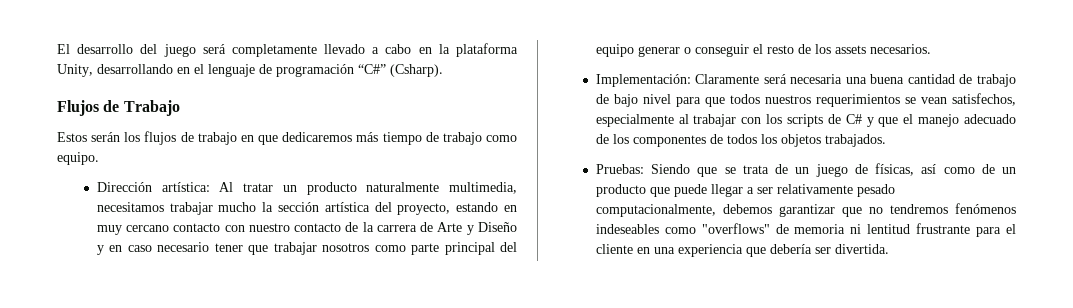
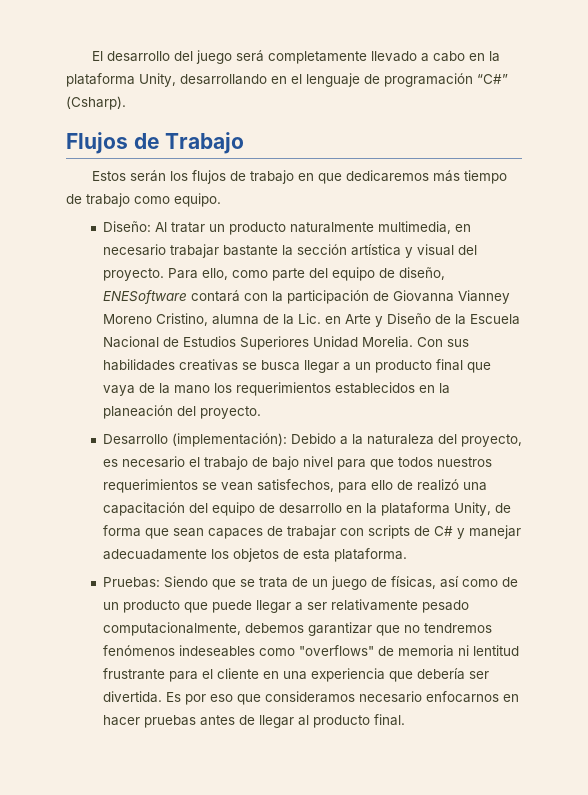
[96,182,210,192] Dirección artística: -> [102,221,151,232] Diseño:
[96,202,517,215] [96,222,517,235] [96,242,517,255] [595,44,931,57] [595,74,973,87] necesitamos trabajar mucho la sección artística del proyecto, estando en muy cercano contacto con nuestro contacto de la carrera de Arte y Diseño y en caso necesario tener que trabajar nosotros como parte principal del equipo generar o conseguir el resto de los assets necesarios. // Implementación: Claramente será necesaria una buena cantidad de -> [454,224,471,232] [102,244,477,258] [102,267,445,281] [102,290,510,304] [102,313,520,327] [102,336,469,350] [102,359,491,373] [102,382,450,396] [102,405,261,419] [102,433,522,447] [102,456,200,468] en necesario trabajar bastante la sección artística y visual del proyecto. Para ello, como parte del equipo de diseño, ENESoftware contará con la participación de Giovanna Vianney Moreno Cristino, alumna de la Lic. en Arte y Diseño de la Escuela Nacional de Estudios Superiores Unidad Morelia. Con sus habilidades creativas se busca llegar a un producto final que vaya de la mano los requerimientos establecidos en la planeación del proyecto. // Desarrollo (implementación): Debido a la naturaleza del proyecto, es necesario el
[595,114,689,127] especialmente al -> [337,479,487,493] [102,502,511,516] [102,525,283,539] para ello de realizó una capacitación del equipo de desarrollo en la plataforma Unity, de forma que sean capaces de
[766,114,783,124] los -> (364, 532) none
[878,114,1017,127] [595,134,886,147] que el manejo adecuado de los componentes de todos los objetos trabajados. -> [468,525,521,539] [102,548,407,562] manejar adecuadamente los objetos de esta plataforma.
(889, 249) none -> [165,691,519,705] [102,714,405,728] Es por eso que consideramos necesario enfocarnos en hacer pruebas antes de llegar al producto final.

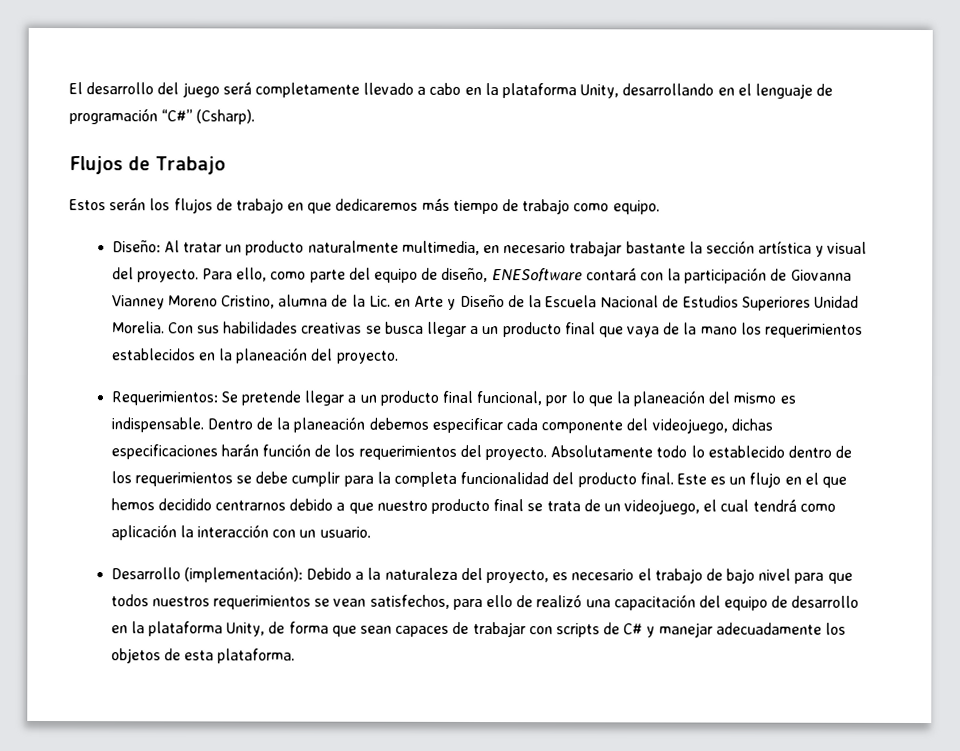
(261, 412) none -> [110,390,796,407] [110,416,773,434] [110,443,853,461] [110,471,847,488] [110,498,836,515] [110,524,371,541] // Requerimientos: Se pretende llegar a un producto final funcional, por lo que la planeación del mismo es indispensable. Dentro de la planeación debemos especificar cada componente del videojuego, dichas especificaciones harán función de los requerimientos del proyecto. Absolutamente todo lo establecido dentro de los requerimientos se debe cumplir para la completa funcionalidad del producto final. Este es un flujo en el que hemos decidido centrarnos debido a que nuestro producto final se trata de un videojuego, el cual tendrá como aplicación la interacción con un usuario.
[102,576,518,590] [102,599,469,613] [102,622,492,636] [102,645,519,657] [102,668,489,682] [102,691,519,705] [102,714,405,728] // Pruebas: Siendo que se trata de un juego de físicas, así como de un producto que puede llegar a ser relativamente pesado computacionalmente, debemos garantizar que no tendremos fenómenos indeseables como "overflows" de memoria ni lentitud frustrante para el cliente en una experiencia que debería ser divertida. Es por eso que consideramos necesario enfocarnos en hacer pruebas antes de llegar al producto final. -> (296, 656) none

